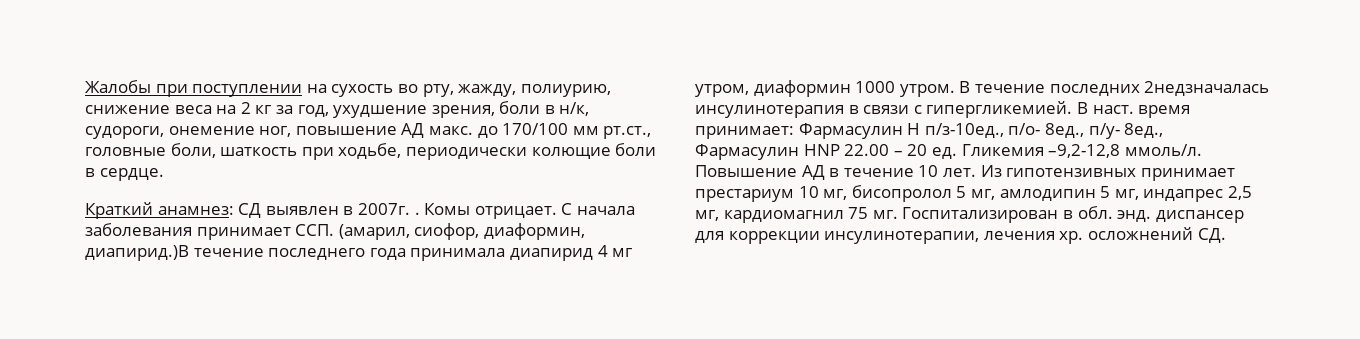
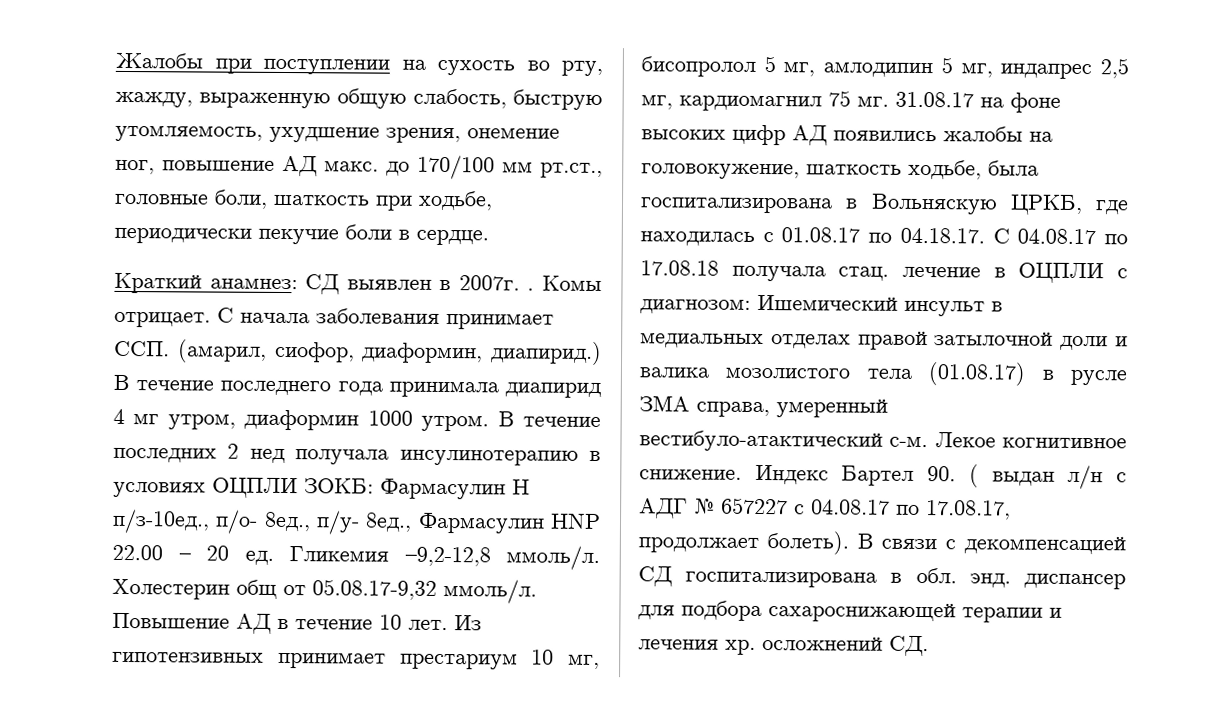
[520,84,611,97] [85,101,590,118] [85,126,164,139] полиурию, снижение веса на 2 кг за год, ухудшение зрения, боли в н/к, судороги, -> [199,88,603,110] [115,125,461,144] выраженную общую слабость, быструю утомляемость, ухудшение зрения,
[531,147,611,159] колющие -> [258,228,339,245] пекучие
[85,245,189,261] диапирид.)В -> [490,341,602,365] [113,374,130,391] диапирид.) В
[1144,81,1270,96] [695,101,1191,118] [695,126,794,139] 2недзначалась инсулинотерапия в связи с гипергликемией. В наст. время принимает: -> [227,443,601,466] [113,477,374,499] 2 нед получала инсулинотерапию в условиях ОЦПЛИ ЗОКБ:
(1202, 150) none -> [112,578,537,604] Холестерин общ от 05.08.17-9,32 ммоль/л.
[902,207,1059,223] Госпитализирован -> [895,91,1061,113] [641,124,1053,146] [641,159,1039,180] [640,193,1129,216] [640,227,1128,246] [640,260,1128,284] [640,294,1003,317] [640,330,1128,351] [639,362,1127,386] [639,395,888,418] [639,430,1127,452] [639,464,1127,490] [639,497,1011,520] [638,531,1126,555] [638,566,878,588] 31.08.17 на фоне высоких цифр АД появились жалобы на головокужение, шаткость ходьбе, была госпитализирована в Вольняскую ЦРКБ, где находилась с 01.08.17 по 04.18.17. С 04.08.17 по 17.08.18 получала стац. лечение в ОЦПЛИ с диагнозом: Ишемический инсульт в медиальных отделах правой затылочной доли и валика мозолистого тела (01.08.17) в русле ЗМА справа, умеренный вестибуло-атактический с-м. Лекое когнитивное снижение. Индекс Бартел 90. ( выдан л/н с АДГ № 657227 с 04.08.17 по 17.08.17, продолжает болеть). В связи с декомпенсацией СД госпитализирована
[728,231,980,244] коррекции инсулинотерапии, -> [681,600,1062,623] подбора сахароснижающей терапии и

